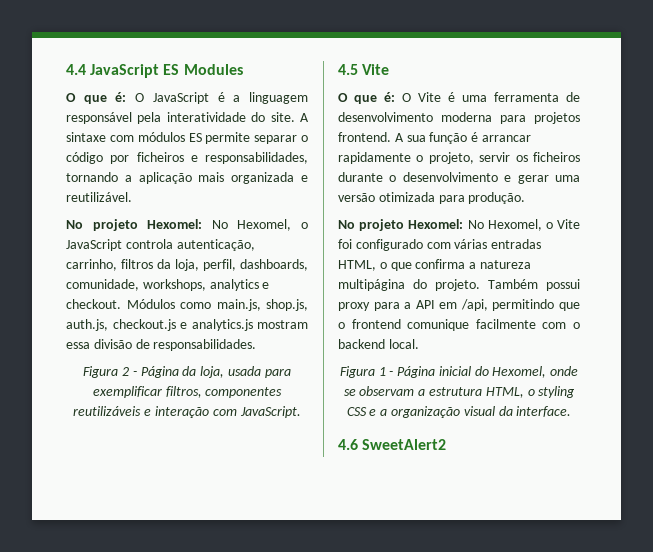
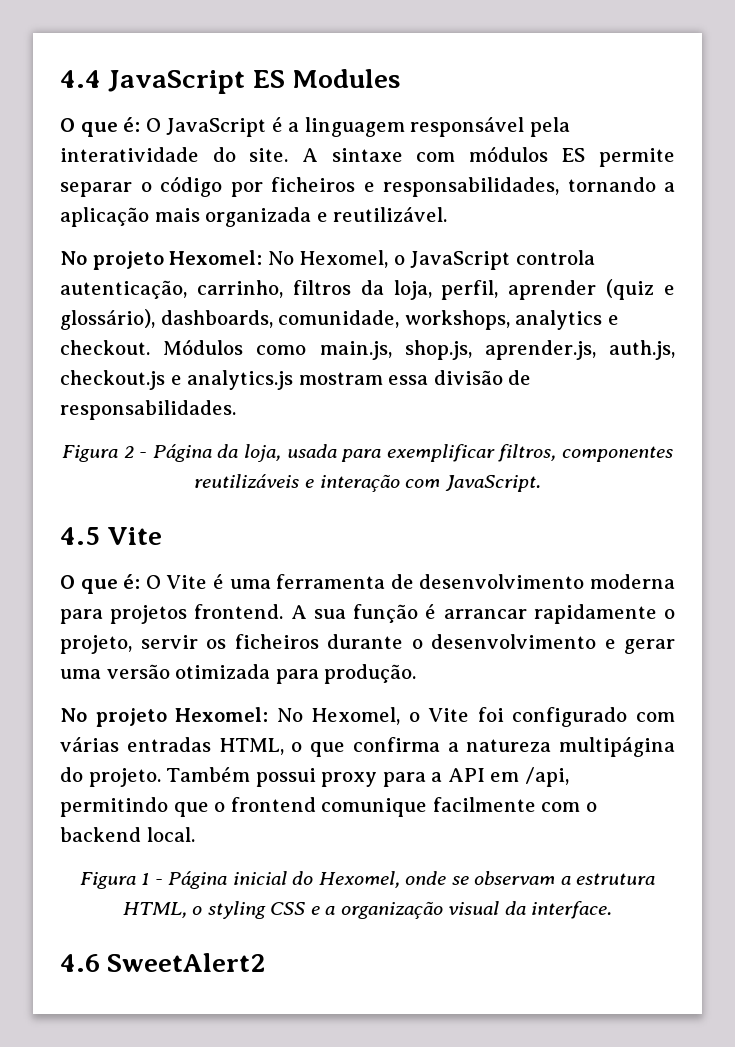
(236, 265) none -> [508,279,675,300] [60,309,155,330] aprender (quiz e glossário),
(308, 305) none -> [484,340,596,360] aprender.js,

